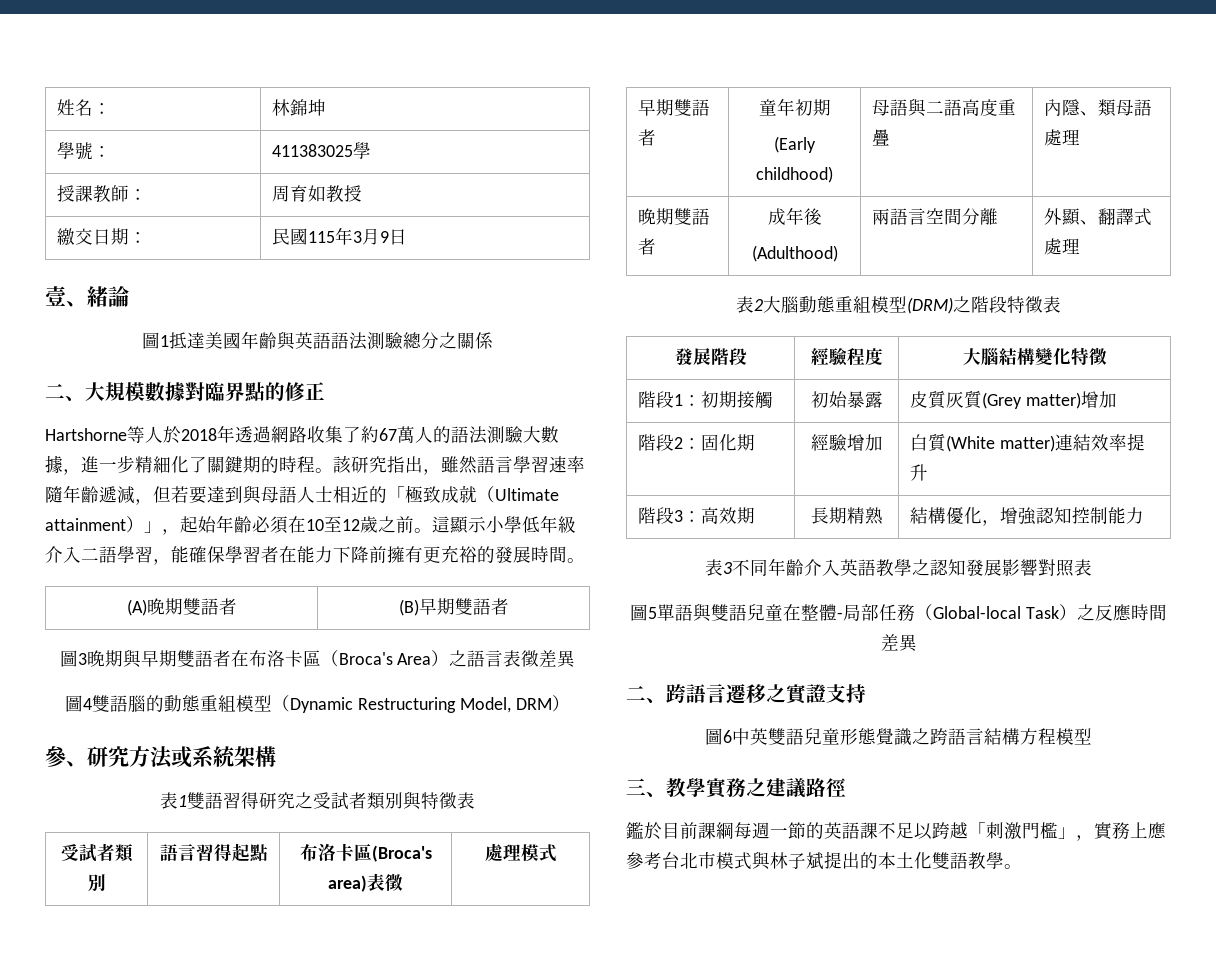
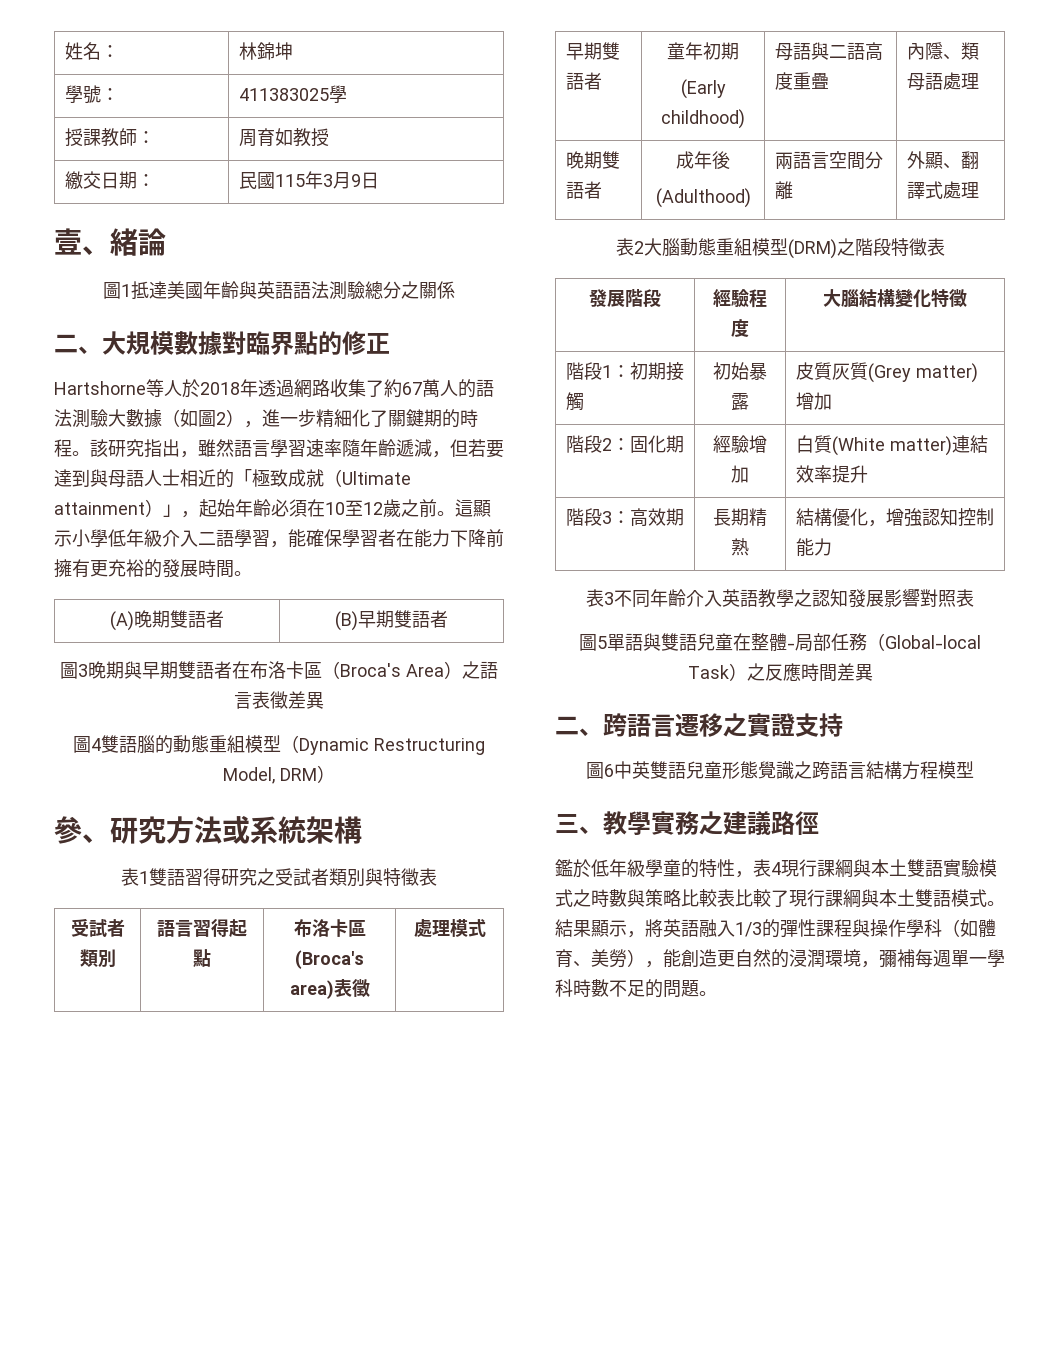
(63, 464) none -> [162,409,244,427] （如圖2）
[662,822,1166,841] [626,851,1004,870] 目前課綱每週一節的英語課不足以跨越「刺激門檻」，實務上應參考台北市模式與林子斌提出的本土化雙語教學 -> [591,859,997,878] [555,889,1005,907] [555,919,996,938] [555,949,1005,968] [555,979,699,998] 低年級學童的特性，表4現行課綱與本土雙語實驗模式之時數與策略比較表比較了現行課綱與本土雙語模式。結果顯示，將英語融入1/3的彈性課程與操作學科（如體育、美勞），能創造更自然的浸潤環境，彌補每週單一學科時數不足的問題

